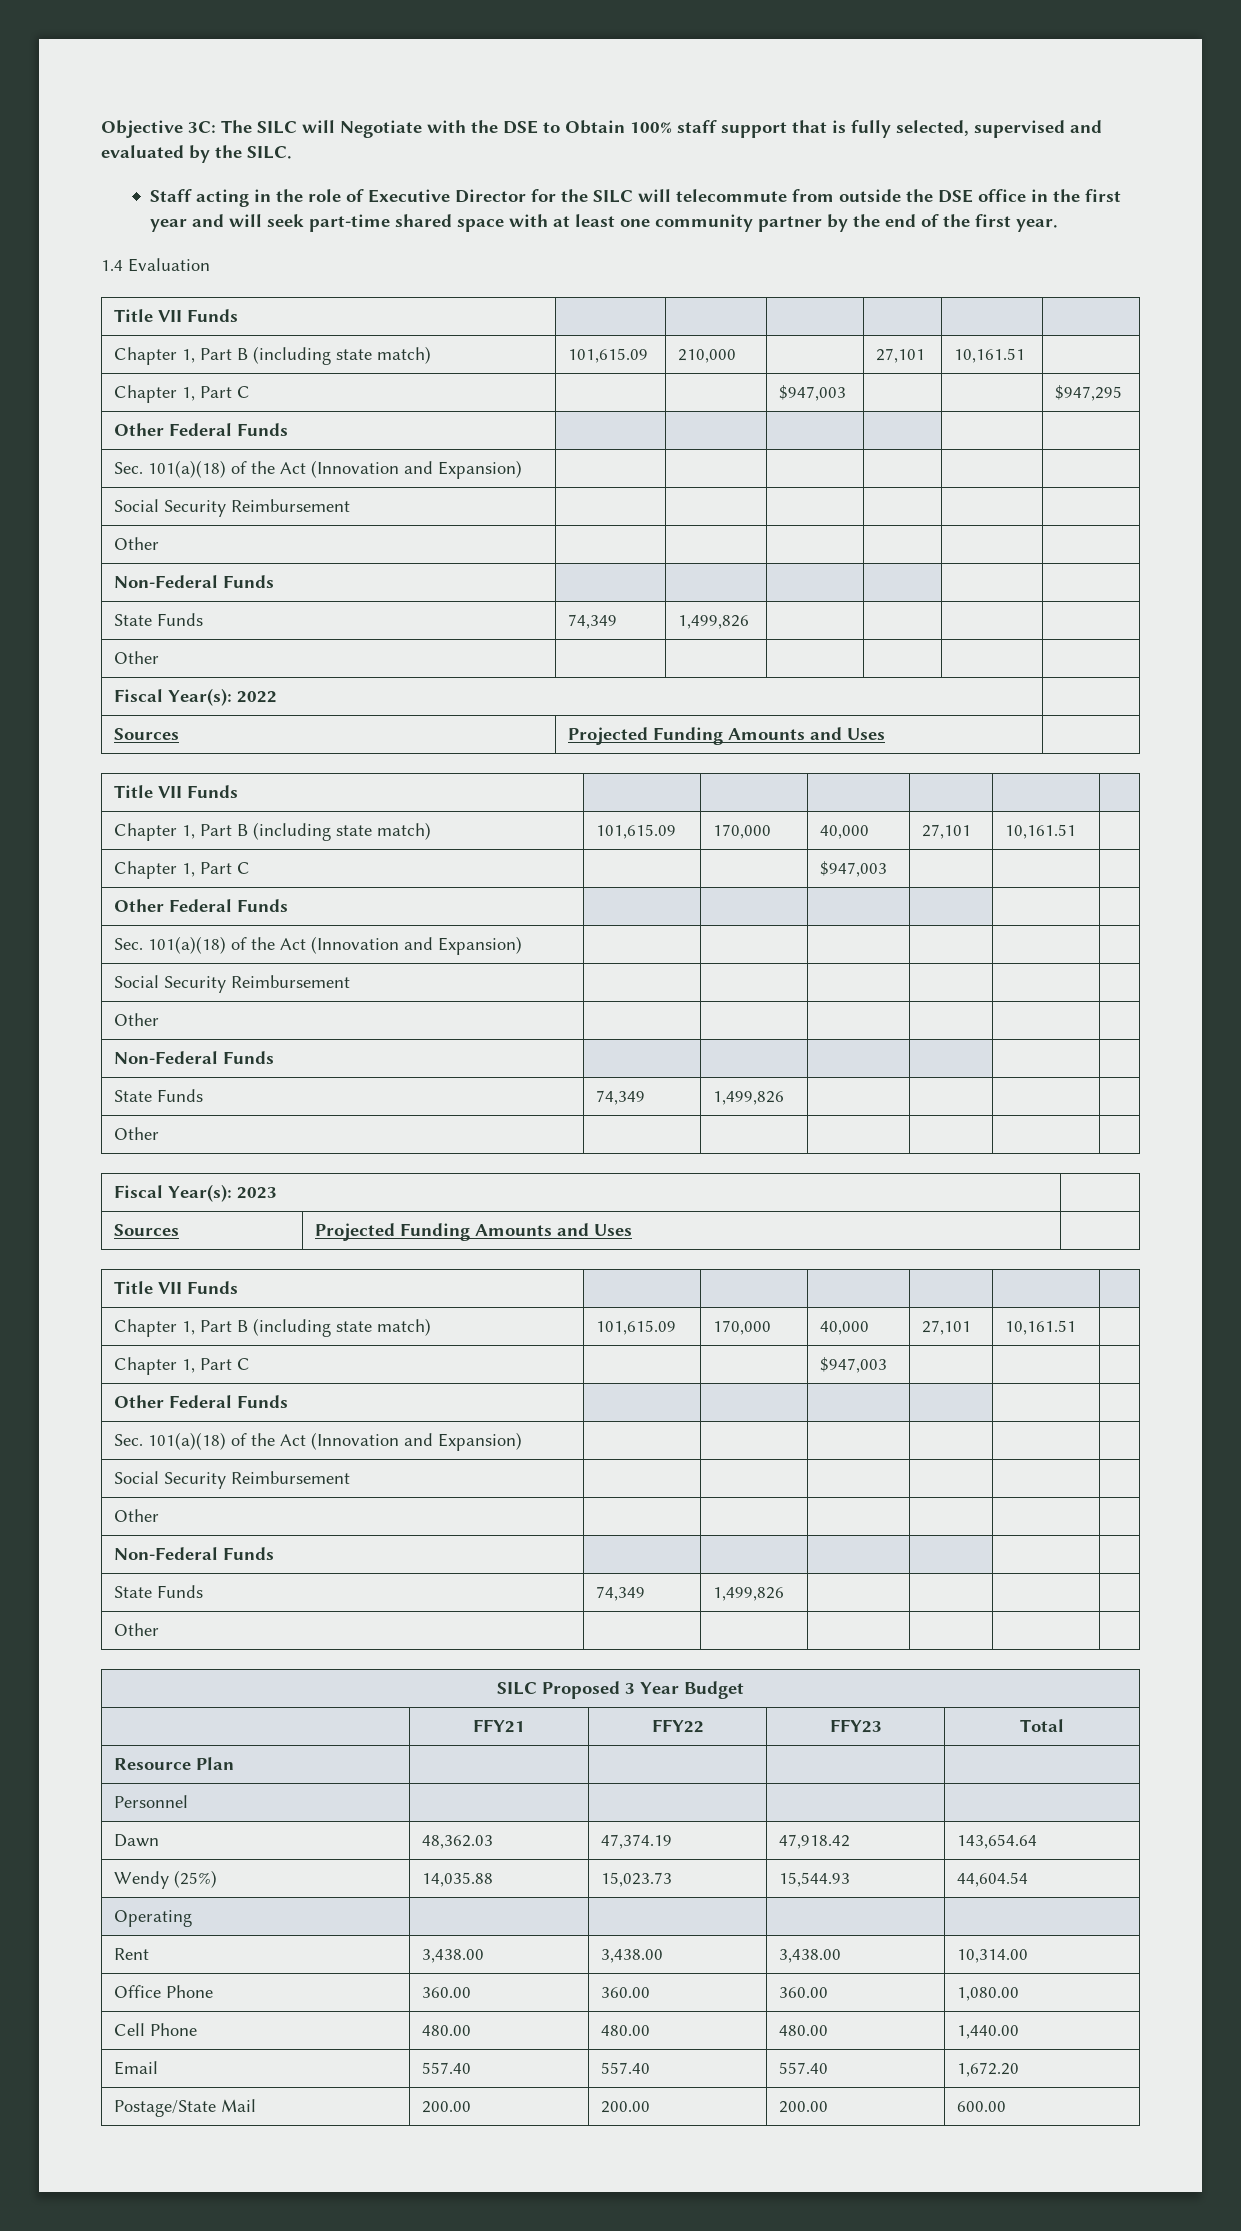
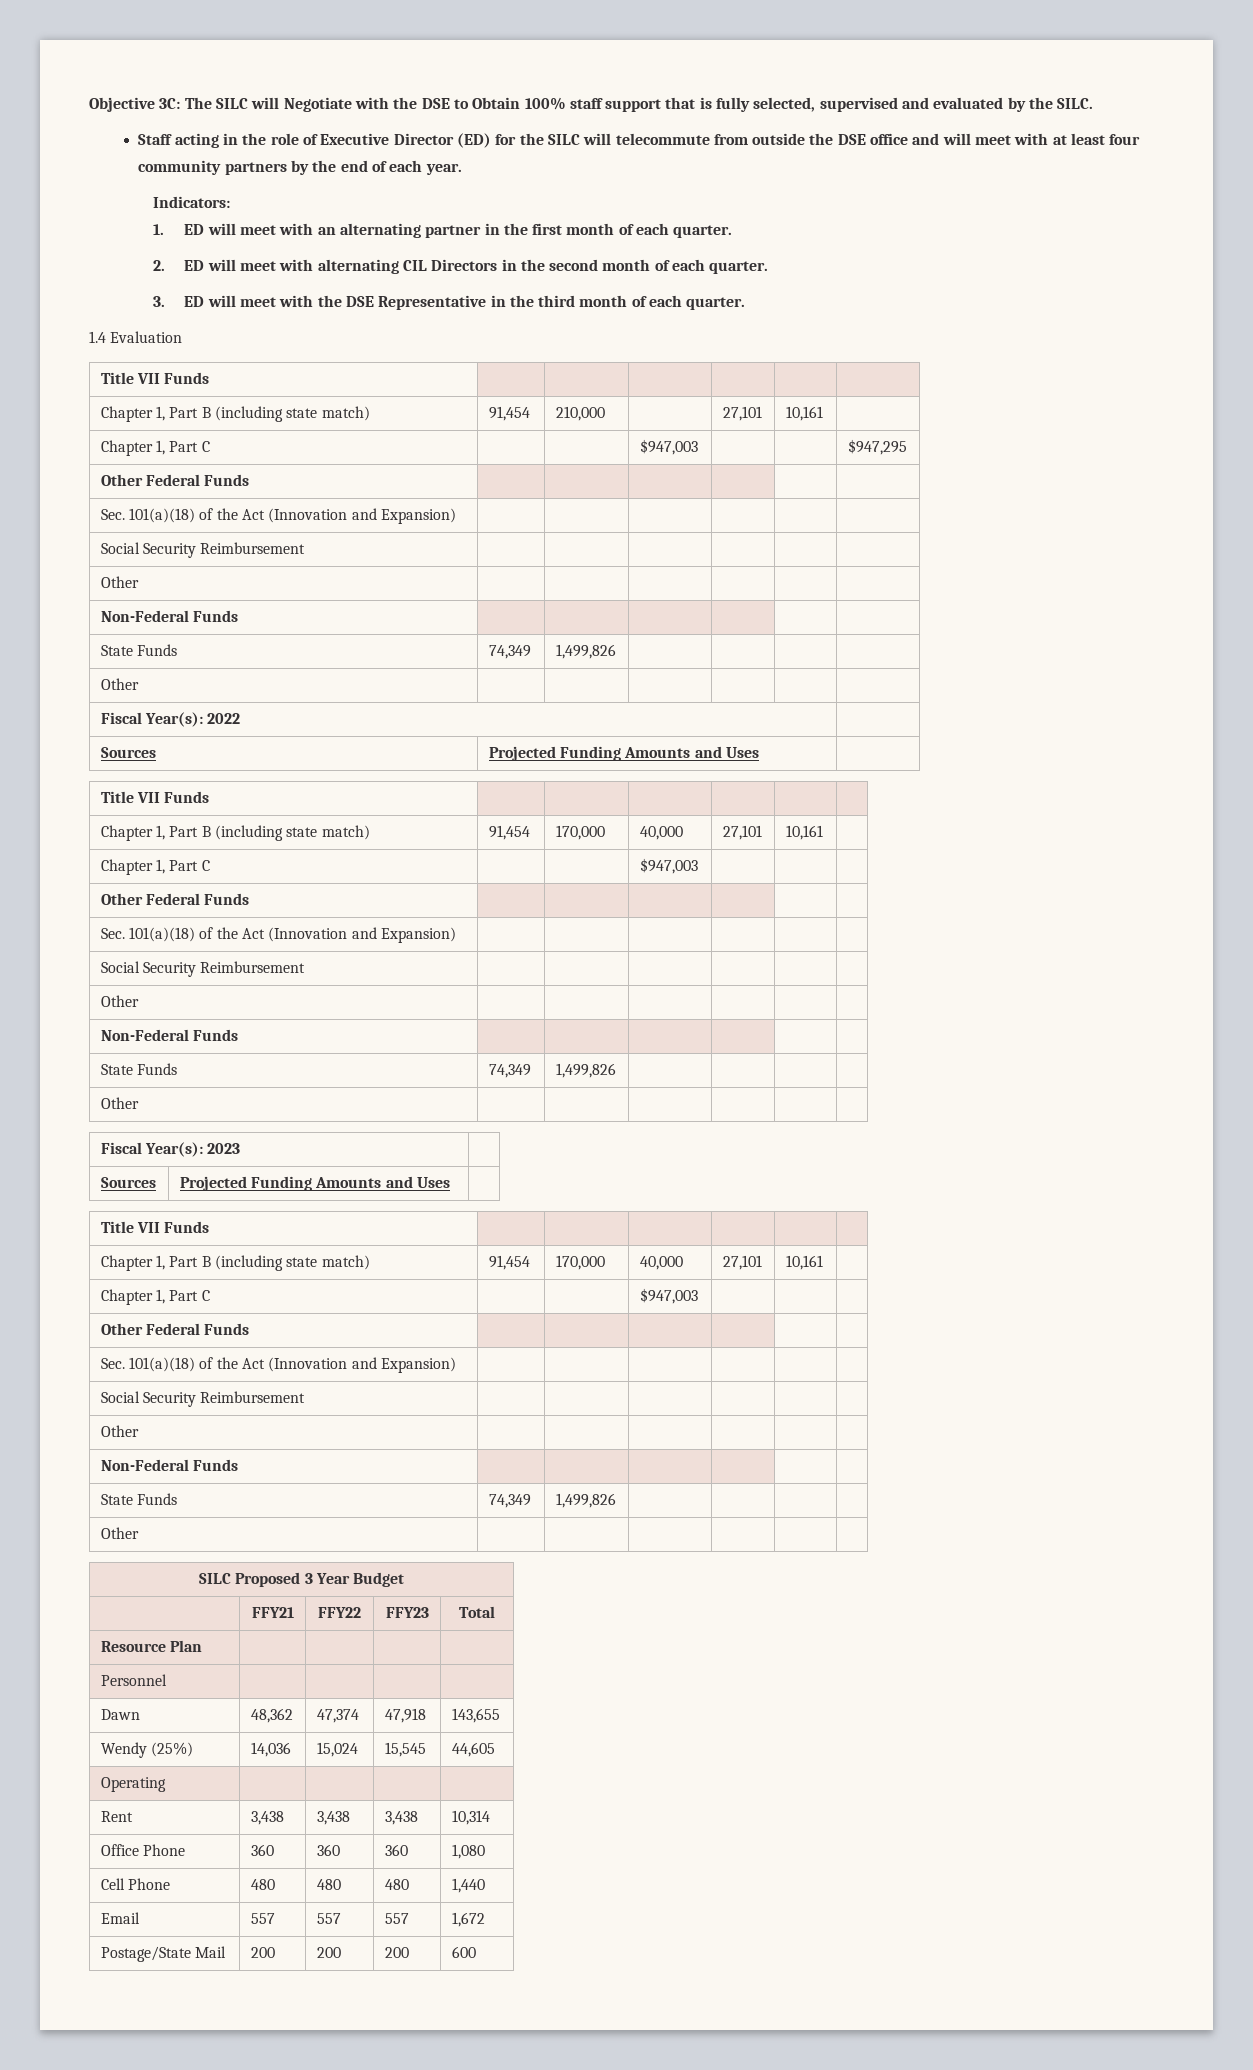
(526, 196) none -> [456,133,491,148] (ED)
[1030,189,1121,202] [149,214,1058,232] in the first year and will seek part-time shared space with at least one community partner by the end of the first year. -> [912,133,1141,145] [138,160,462,175] [152,196,230,208] [152,223,733,238] [152,259,769,274] [152,295,746,310] and will meet with at least four community partners by the end of each year. // Indicators: // 1. ED will meet with an alternating partner in the first month of each quarter. // 2. ED will meet with alternating CIL Directors in the second month of each quarter. // 3. ED will meet with the DSE Representative in the third month of each quarter.
[568,348,649,363] 101,615.09 -> [488,406,530,421] 91,454
[954,348,1026,363] 10,161.51 -> [785,406,823,421] 10,161
[596,824,677,839] [713,824,772,839] [820,825,870,839] [922,824,972,839] [1005,824,1077,839] 101,615.09 | 170,000 | 40,000 | 27,101 | 10,161.51 -> [488,825,530,840] [555,825,605,840] [639,826,683,840] [722,825,762,840] [785,825,823,840] 91,454 | 170,000 | 40,000 | 27,101 | 10,161
[596,1320,677,1335] [713,1320,772,1335] [820,1321,870,1335] [922,1320,972,1335] [1005,1320,1077,1335] 101,615.09 | 170,000 | 40,000 | 27,101 | 10,161.51 -> [488,1255,530,1270] [555,1255,605,1270] [639,1256,683,1270] [722,1255,762,1270] [785,1255,823,1270] 91,454 | 170,000 | 40,000 | 27,101 | 10,161
[422,1835,494,1849] [601,1834,673,1849] [779,1834,851,1849] [957,1834,1038,1849] [114,1870,218,1889] [422,1872,494,1887] [601,1872,673,1887] [779,1872,851,1887] [957,1872,1029,1887] [114,1910,193,1927] [114,1948,150,1960] [422,1949,485,1963] [601,1949,664,1963] [779,1949,842,1963] [957,1949,1029,1963] [114,1985,214,1998] [422,1987,472,1998] [601,1987,651,1998] [779,1987,829,1998] [957,1987,1020,2001] [114,2023,198,2036] [422,2025,472,2036] [601,2025,651,2036] [779,2025,829,2036] [957,2025,1020,2039] [114,2061,159,2075] [422,2062,472,2074] [601,2062,651,2074] [779,2062,829,2074] [957,2062,1020,2077] [114,2099,257,2117] [422,2101,472,2113] [601,2101,651,2113] [779,2101,829,2113] [957,2101,1007,2112] 48,362.03 | 47,374.19 | 47,918.42 | 143,654.64 // Wendy (25%) | 14,035.88 | 15,023.73 | 15,544.93 | 44,604.54 // Operating | | | | // Rent | 3,438.00 | 3,438.00 | 3,438.00 | 10,314.00 // Office Phone | 360.00 | 360.00 | 360.00 | 1,080.00 // Cell Phone | 480.00 | 480.00 | 480.00 | 1,440.00 // Email | 557.40 | 557.40 | 557.40 | 1,672.20 // Postage/State Mail | 200.00 | 200.00 | 200.00 | 600.00 -> [250,1708,293,1723] [316,1709,359,1723] [384,1708,426,1723] [451,1708,500,1723] [100,1742,194,1758] [250,1742,291,1757] [316,1742,358,1757] [384,1742,426,1757] [451,1742,495,1757] [100,1777,166,1792] [100,1811,133,1822] [250,1811,284,1825] [316,1811,350,1825] [384,1811,418,1825] [451,1810,490,1825] [100,1844,186,1856] [250,1844,274,1856] [316,1844,340,1856] [384,1844,408,1856] [451,1844,485,1859] [100,1878,171,1890] [250,1879,275,1890] [316,1879,341,1890] [384,1879,409,1890] [451,1878,485,1893] [100,1912,140,1924] [250,1913,275,1924] [316,1913,341,1924] [384,1913,409,1924] [451,1912,485,1927] [100,1946,227,1962] [250,1947,275,1958] [316,1947,341,1958] [384,1947,409,1958] [451,1946,476,1958] 48,362 | 47,374 | 47,918 | 143,655 // Wendy (25%) | 14,036 | 15,024 | 15,545 | 44,605 // Operating | | | | // Rent | 3,438 | 3,438 | 3,438 | 10,314 // Office Phone | 360 | 360 | 360 | 1,080 // Cell Phone | 480 | 480 | 480 | 1,440 // Email | 557 | 557 | 557 | 1,672 // Postage/State Mail | 200 | 200 | 200 | 600

